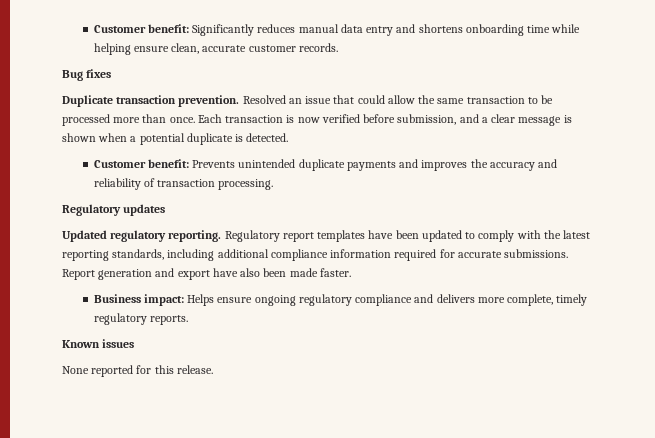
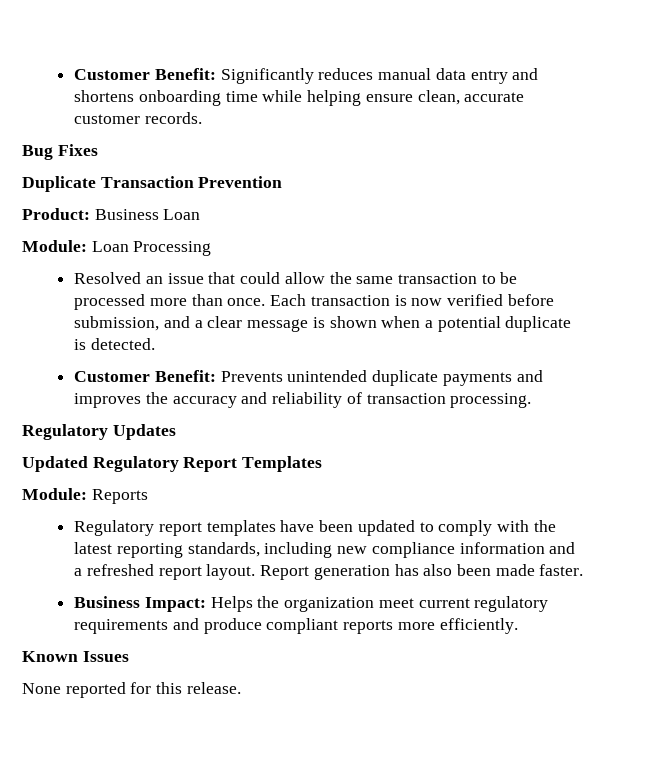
[93,24,190,33] Customer benefit: -> [74,68,216,80] Customer Benefit:
[86,69,112,78] fixes -> [57,144,98,156] Fixes
[116,95,240,107] transaction prevention. -> [100,176,283,188] [22,208,201,220] [22,240,212,256] Transaction Prevention // Product: Business Loan // Module: Loan Processing //
[148,159,190,168] benefit: -> [154,370,216,382] Benefit:
[123,204,166,216] updates -> [112,424,176,440] Updates
[110,230,222,242] regulatory reporting. -> [92,456,323,472] [22,488,148,504] Regulatory Report Templates // Module: Reports //
[217,249,269,258] additional -> [337,546,368,554] new
[394,249,569,261] [62,268,238,280] required for accurate submissions. Report generation and export have -> [549,542,576,554] [74,564,419,580] and a refreshed report layout. Report generation has
[144,294,588,306] [93,313,189,325] impact: Helps ensure ongoing regulatory compliance and delivers more complete, timely regulatory reports. -> [144,596,549,612] [74,618,518,634] Impact: Helps the organization meet current regulatory requirements and produce compliant reports more efficiently.
[102,339,135,348] issues -> [82,651,129,662] Issues

